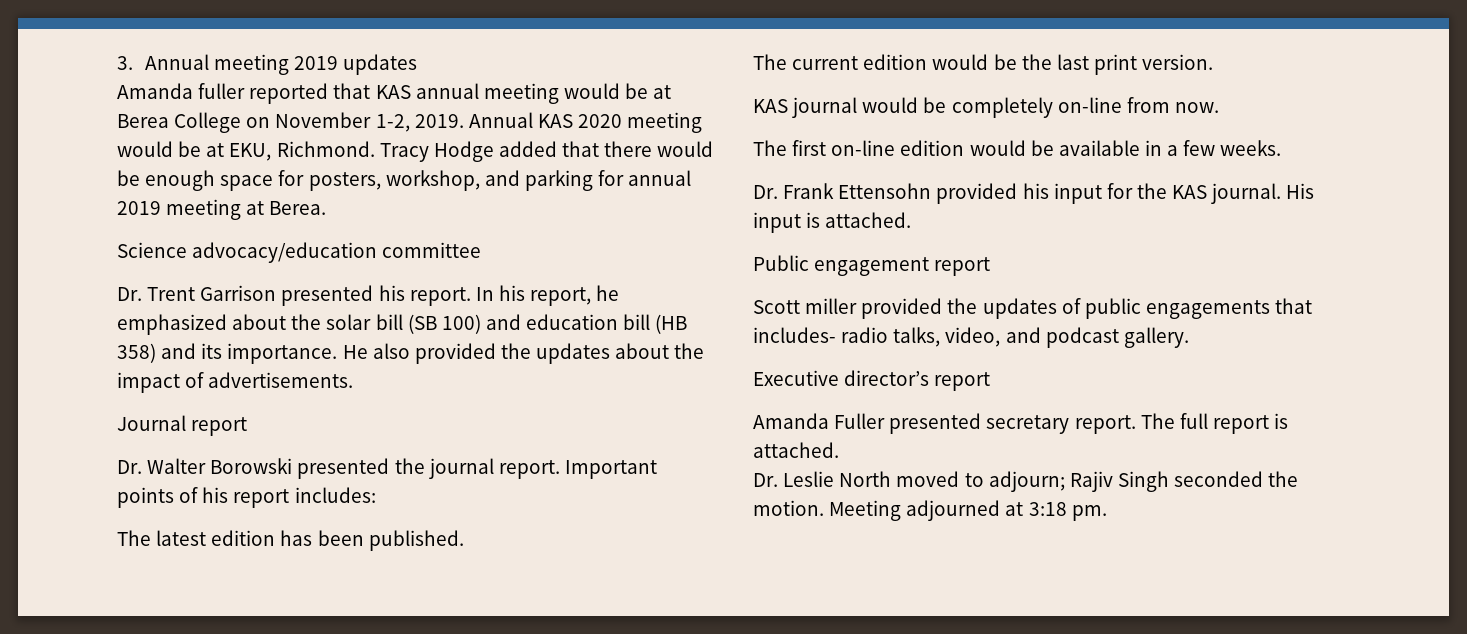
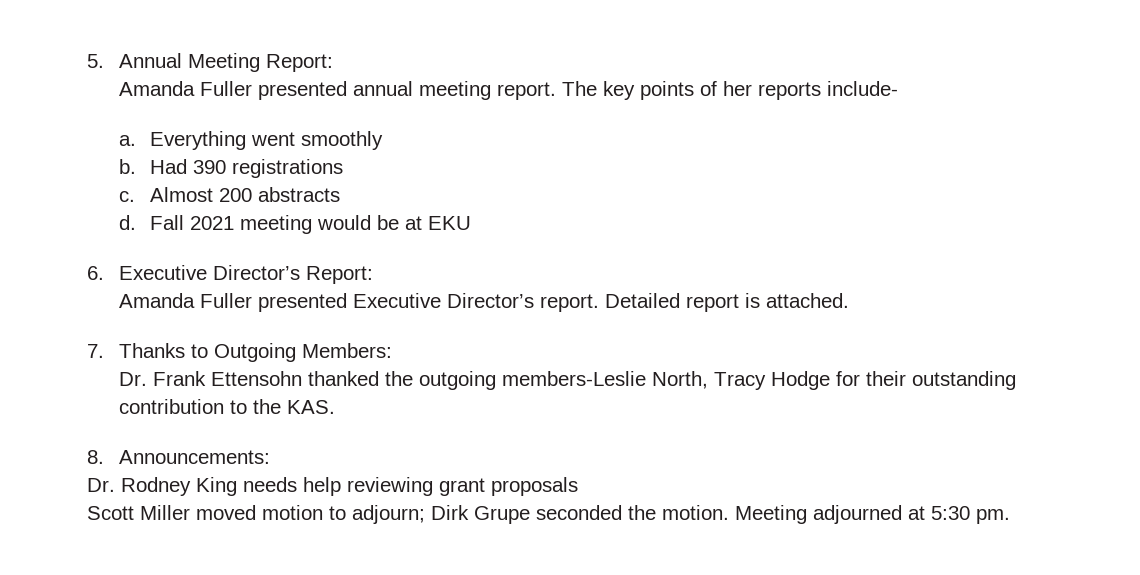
[117,54,418,75] [117,83,672,104] [117,112,703,133] [117,141,714,162] [117,170,692,191] [117,199,327,220] [117,242,482,263] [117,285,620,306] [117,314,688,335] [117,343,705,364] [117,372,354,393] [117,415,248,436] [117,458,657,479] [117,487,376,508] [117,530,464,551] [753,54,1214,75] [753,97,1219,118] [753,140,1282,156] [753,183,1315,204] [753,212,912,233] [753,255,991,276] [753,298,1313,319] [753,327,1189,348] [753,370,991,391] [753,413,1289,434] [753,442,839,458] [753,471,1169,492] 3. Annual meeting 2019 updates // Amanda fuller reported that KAS annual meeting would be at Berea College on November 1-2, 2019. Annual KAS 2020 meeting would be at EKU, Richmond. Tracy Hodge added that there would be enough space for posters, workshop, and parking for annual 2019 meeting at Berea. // Science advocacy/education committee // Dr. Trent Garrison presented his report. In his report, he emphasized about the solar bill (SB 100) and education bill (HB 358) and its importance. He also provided the updates about the impact of advertisements. // Journal report // Dr. Walter Borowski presented the journal report. Important points of his report includes: // The latest edition has been published. // The current edition would be the last print version. // KAS journal would be completely on-line from now. // The first on-line edition would be available in a few weeks. // Dr. Frank Ettensohn provided his input for the KAS journal. His input is attached. // Public engagement report // Scott miller provided the updates of public engagements that includes- radio talks, video, and podcast gallery. // Executive director’s report // Amanda Fuller presented secretary report. The full report is attached. // Dr. Leslie North moved to adjourn; Rajiv Singh -> [87,53,333,72] [118,81,898,100] [118,131,384,150] [118,159,344,178] [118,187,341,202] [118,215,472,234] [87,265,373,284] [118,293,849,312] [87,343,392,362] [118,371,1016,390] [118,399,335,414] [87,450,270,464] [87,477,578,496] [87,505,530,524] 5. Annual Meeting Report: // Amanda Fuller presented annual meeting report. The key points of her reports include- // a. Everything went smoothly // b. Had 390 registrations // c. Almost 200 abstracts // d. Fall 2021 meeting would be at EKU // 6. Executive Director’s Report: // Amanda Fuller presented Executive Director’s report. Detailed report is attached. // 7. Thanks to Outgoing Members: // Dr. Frank Ettensohn thanked the outgoing members-Leslie North, Tracy Hodge for their outstanding contribution to the KAS. // 8. Announcements: // Dr. Rodney King needs help reviewing grant proposals // Scott Miller moved motion to adjourn; Dirk Grupe
[1028,502,1067,516] 3:18 -> [931,506,970,520] 5:30

